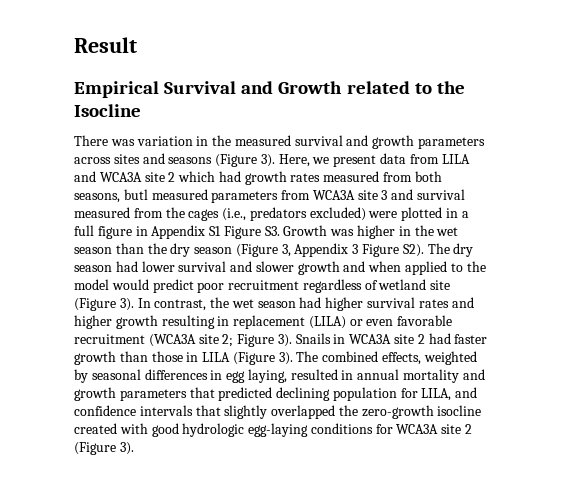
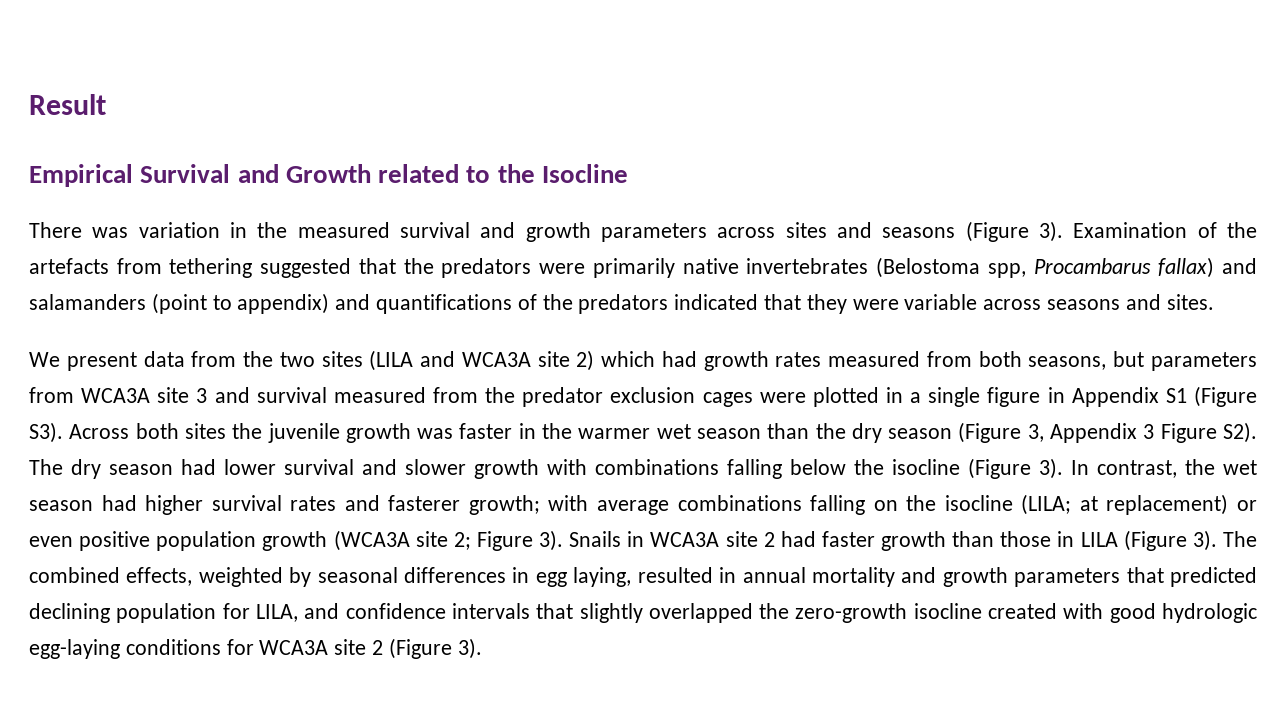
[278,153,470,167] Here, we present data from LILA -> [1073,222,1257,238] [29,257,1258,278] [29,293,1214,314] [29,350,414,371] Examination of the artefacts from tethering suggested that the predators were primarily native invertebrates (Belostoma spp, Procambarus fallax) and salamanders (point to appendix) and quantifications of the predators indicated that they were variable across seasons and sites. // We present data from the two sites (LILA
[168,172,176,182] 2 -> [576,350,595,371] 2)
[123,189,208,200] butl measured -> [1113,351,1145,367] but
[188,207,366,221] cages (i.e., predators excluded) -> [522,387,753,407] predator exclusion cages
[74,225,94,236] full -> [928,387,981,407] single
[223,225,434,239] Figure S3. Growth was higher in the -> [1193,386,1257,407] [29,422,651,443] (Figure S3). Across both sites the juvenile growth was faster in the warmer
[343,261,486,275] [74,279,451,293] and when applied to the model would predict poor recruitment regardless of wetland site -> [547,459,960,479] with combinations falling below the isocline
[74,315,453,329] [74,334,145,344] higher growth resulting in replacement (LILA) or even favorable recruitment -> [388,494,1258,515] [29,531,328,551] fasterer growth; with average combinations falling on the isocline (LILA; at replacement) or even positive population growth

